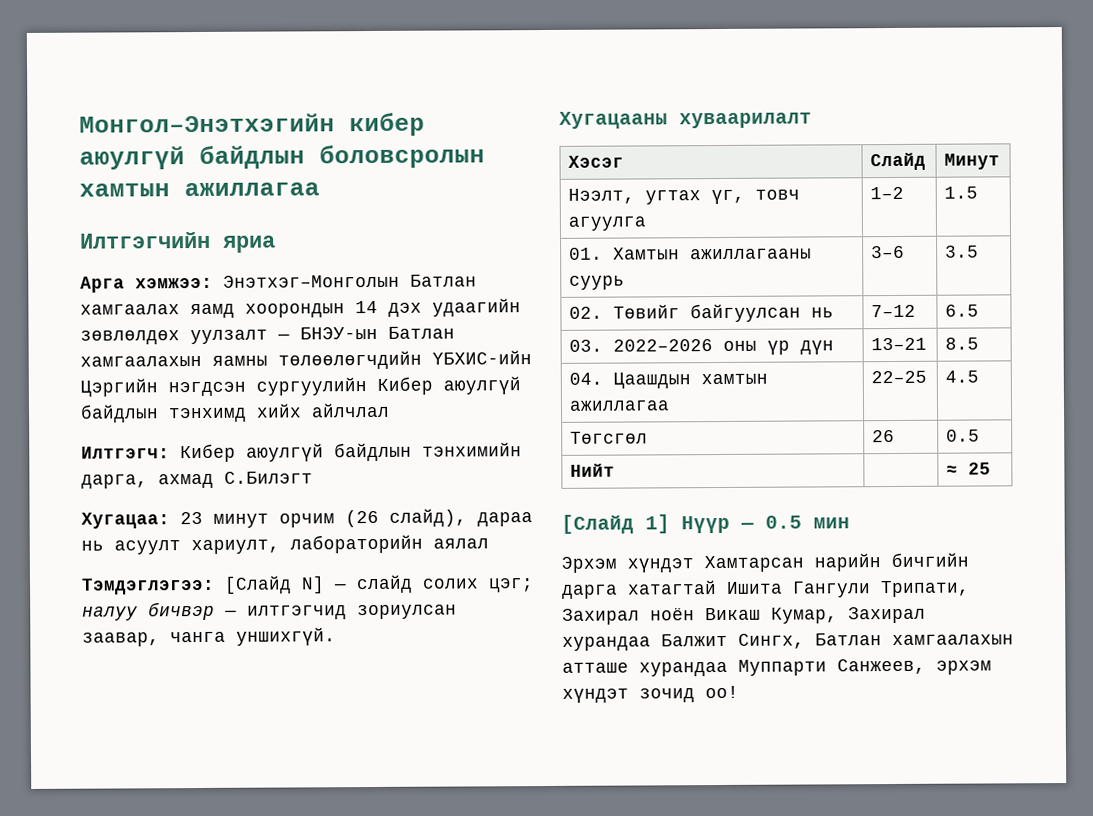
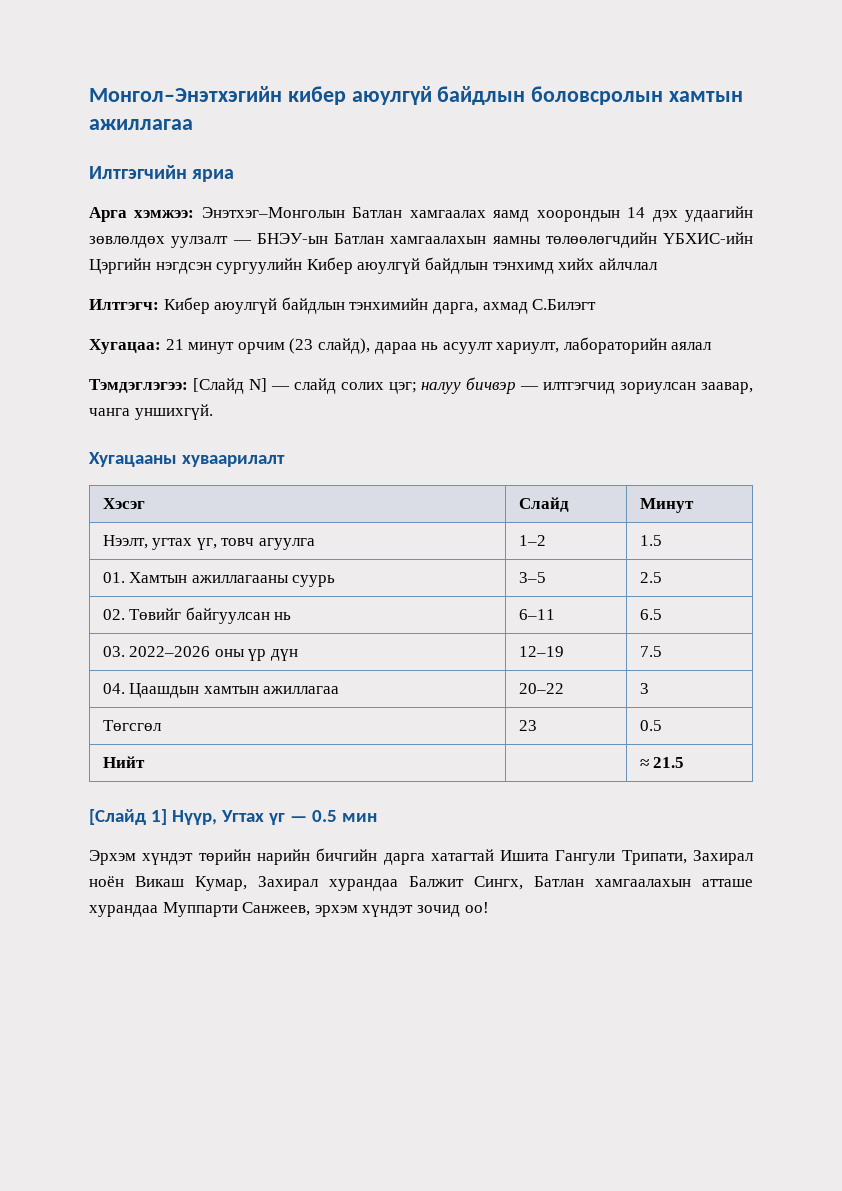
[180,511,203,525] 23 -> [165,339,184,350] 21
[345,509,379,528] (26 -> [289,338,314,354] (23
[870,245,905,259] [944,245,979,258] 3–6 | 3.5 -> [518,572,546,583] [639,572,662,583] 3–5 | 2.5
[870,304,916,318] 7–12 -> [518,609,555,620] 6–11
[870,337,927,351] [944,337,979,350] 13–21 | 8.5 -> [518,646,564,657] [639,646,662,657] 12–19 | 7.5
[870,370,927,384] [944,370,979,383] 22–25 | 4.5 -> [518,683,564,694] [639,683,649,694] 20–22 | 3
[871,429,895,443] 26 -> [518,720,537,731] 23
[967,462,991,475] 25 -> [653,757,685,768] 21.5
[681,515,730,534] Нүүр -> [171,810,285,825] Нүүр, Угтах үг
[704,555,804,573] Хамтарсан -> [198,849,251,865] төрийн

